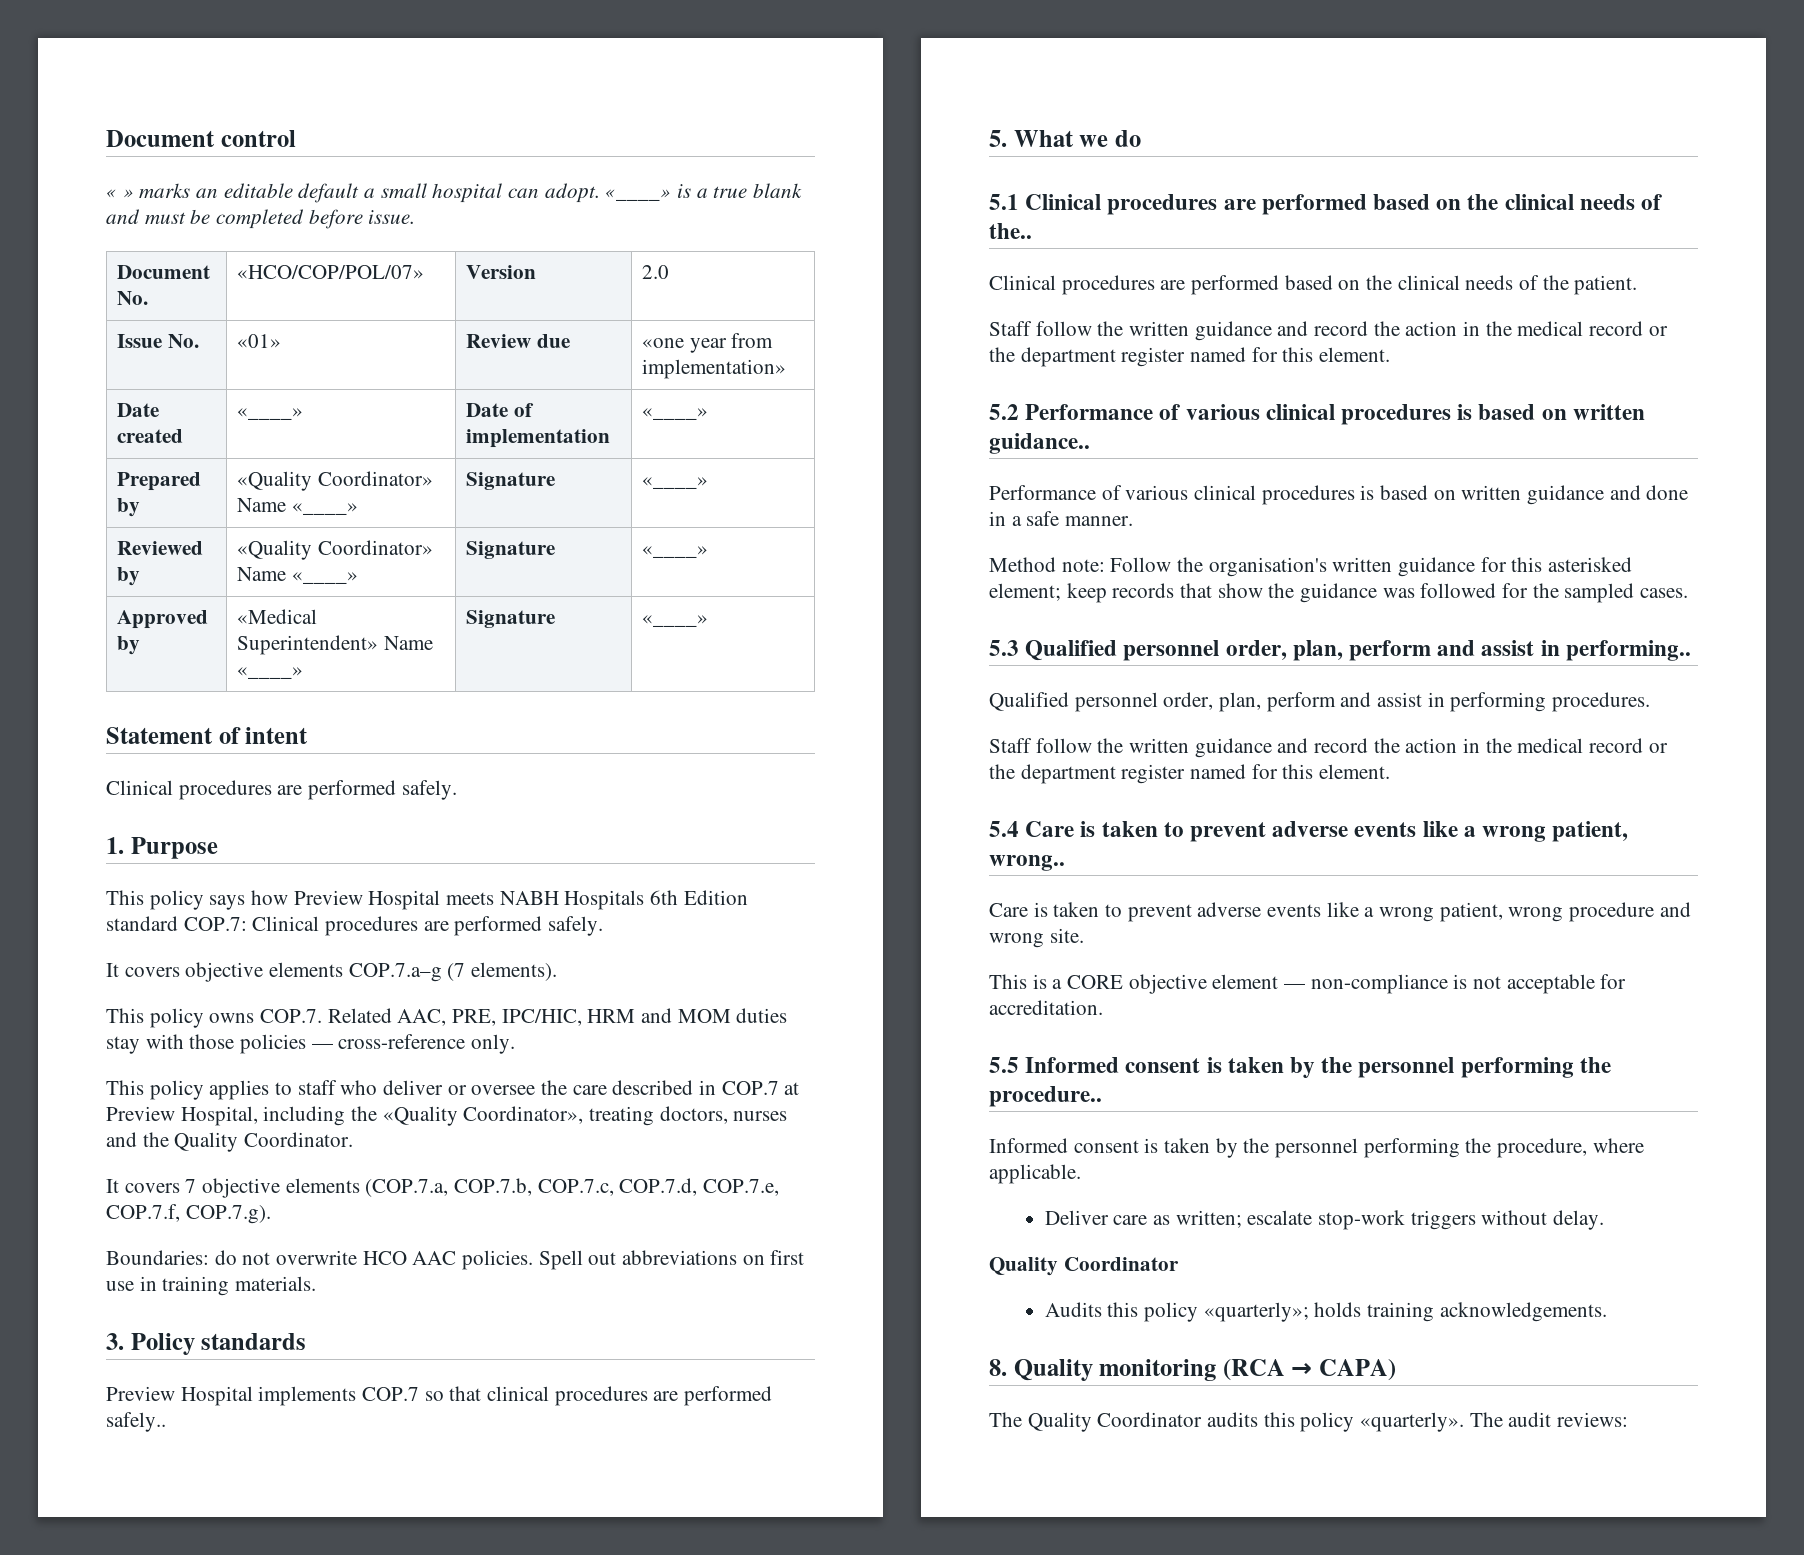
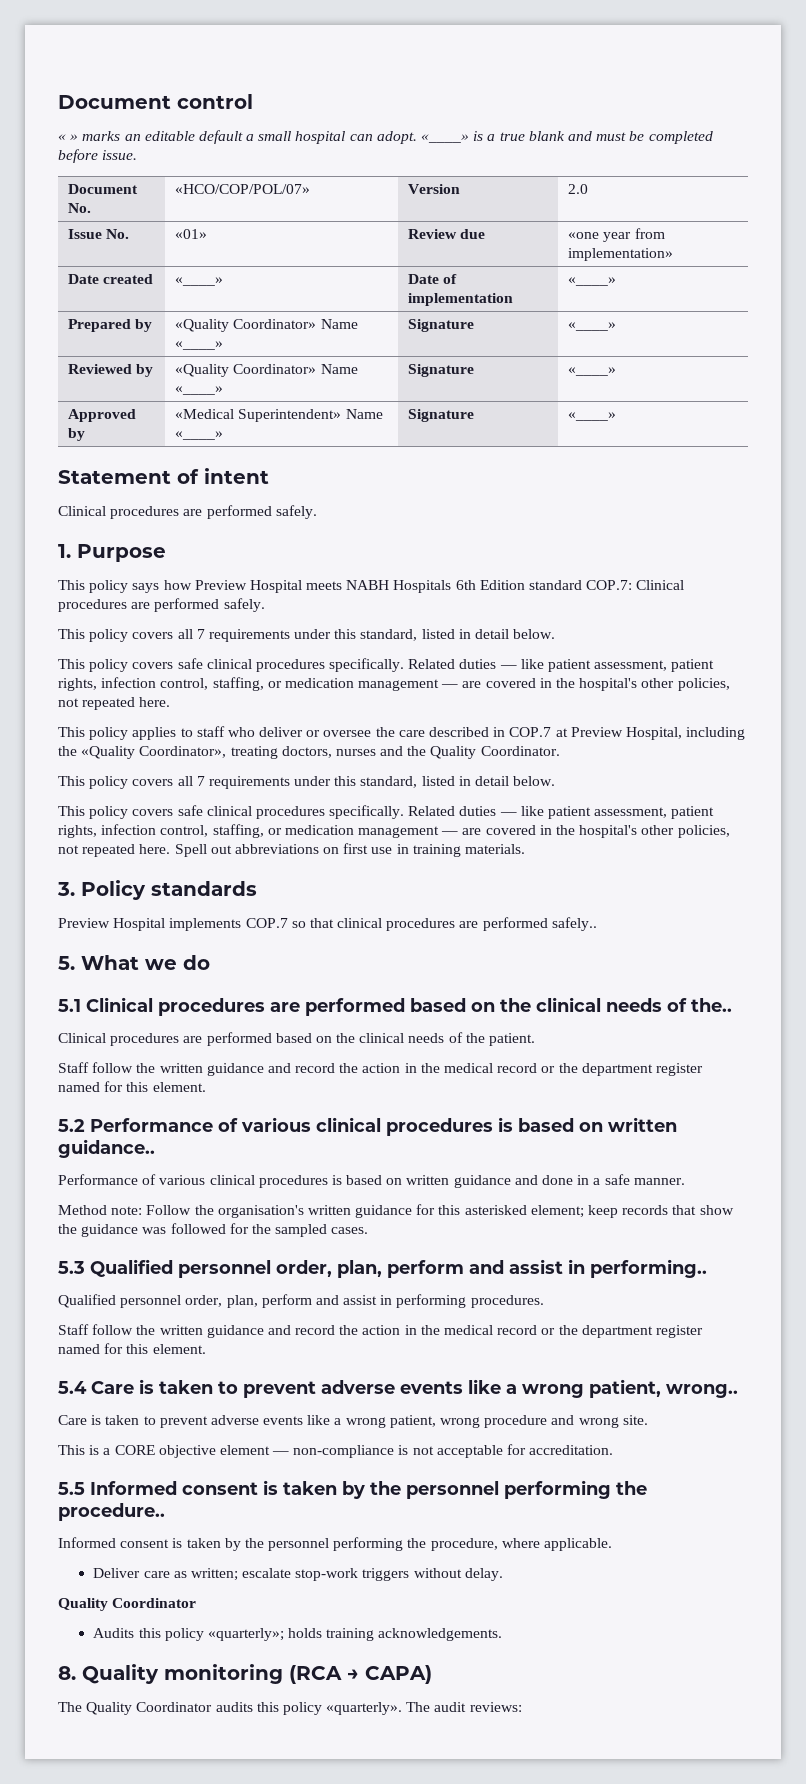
[106,962,558,982] [106,1008,788,1028] [106,1034,516,1054] It covers objective elements COP.7.a–g (7 elements). // This policy owns COP.7. Related AAC, PRE, IPC/HIC, HRM and MOM duties stay with those policies — cross-reference only. -> [58,629,556,642] [58,658,715,672] [58,677,730,691] [58,697,171,710] This policy covers all 7 requirements under this standard, listed in detail below. // This policy covers safe clinical procedures specifically. Related duties — like patient assessment, patient rights, infection control, staffing, or medication management — are covered in the hospital's other policies, not repeated here.
[106,1178,780,1198] [106,1204,271,1224] [106,1250,534,1270] It covers 7 objective elements (COP.7.a, COP.7.b, COP.7.c, COP.7.d, COP.7.e, COP.7.f, COP.7.g). // Boundaries: do not overwrite HCO AAC policies. -> [58,776,556,789] [58,805,715,819] [58,824,730,838] [58,844,171,857] This policy covers all 7 requirements under this standard, listed in detail below. // This policy covers safe clinical procedures specifically. Related duties — like patient assessment, patient rights, infection control, staffing, or medication management — are covered in the hospital's other policies, not repeated here.

